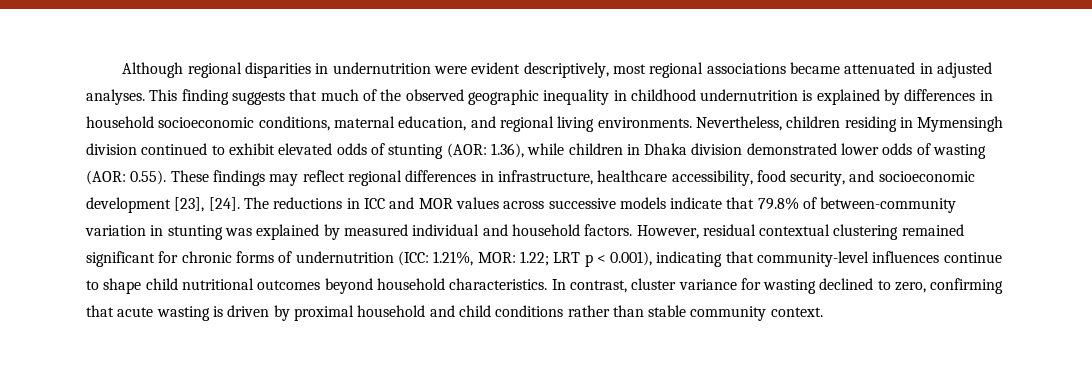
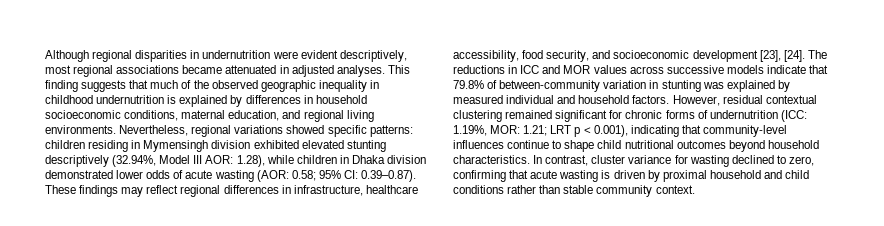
(782, 123) none -> [191,125,413,137] regional variations showed specific patterns:
[141,143,524,159] continued to exhibit elevated odds of stunting (AOR: 1.36), -> [253,140,386,152] [45,155,265,167] exhibited elevated stunting descriptively (32.94%, Model III AOR: 1.28),
(931, 149) none -> [185,170,213,179] acute
[130,170,167,185] 0.55). -> [291,170,417,182] 0.58; 95% CI: 0.39–0.87).
[433,251,549,266] 1.21%, MOR: 1.22; -> [453,125,548,136] 1.19%, MOR: 1.21;

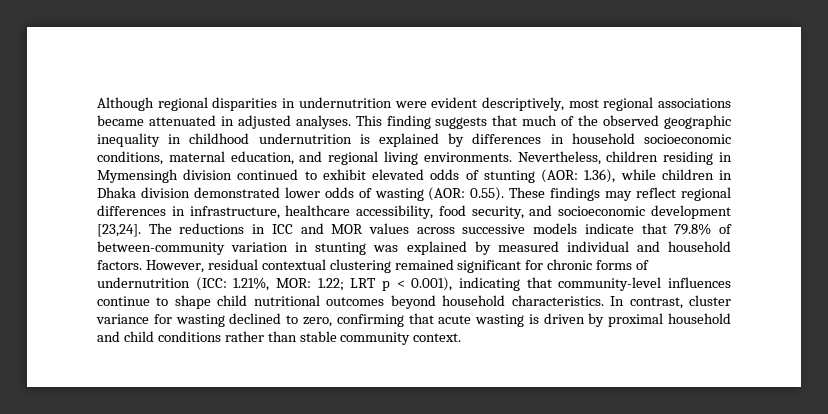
[191,125,413,137] regional variations showed specific patterns: -> (601, 158) none
[253,140,386,152] [45,155,265,167] exhibited elevated stunting descriptively (32.94%, Model III AOR: 1.28), -> [237,169,616,183] continued to exhibit elevated odds of stunting (AOR: 1.36),
[185,170,213,179] acute -> (372, 193) none
[291,170,417,182] 0.58; 95% CI: 0.39–0.87). -> [470,187,505,201] 0.55).
[759,50,805,62] [23], [24]. -> [97,224,141,237] [23,24].
[453,125,548,136] 1.19%, MOR: 1.21; -> [233,277,344,291] 1.21%, MOR: 1.22;

